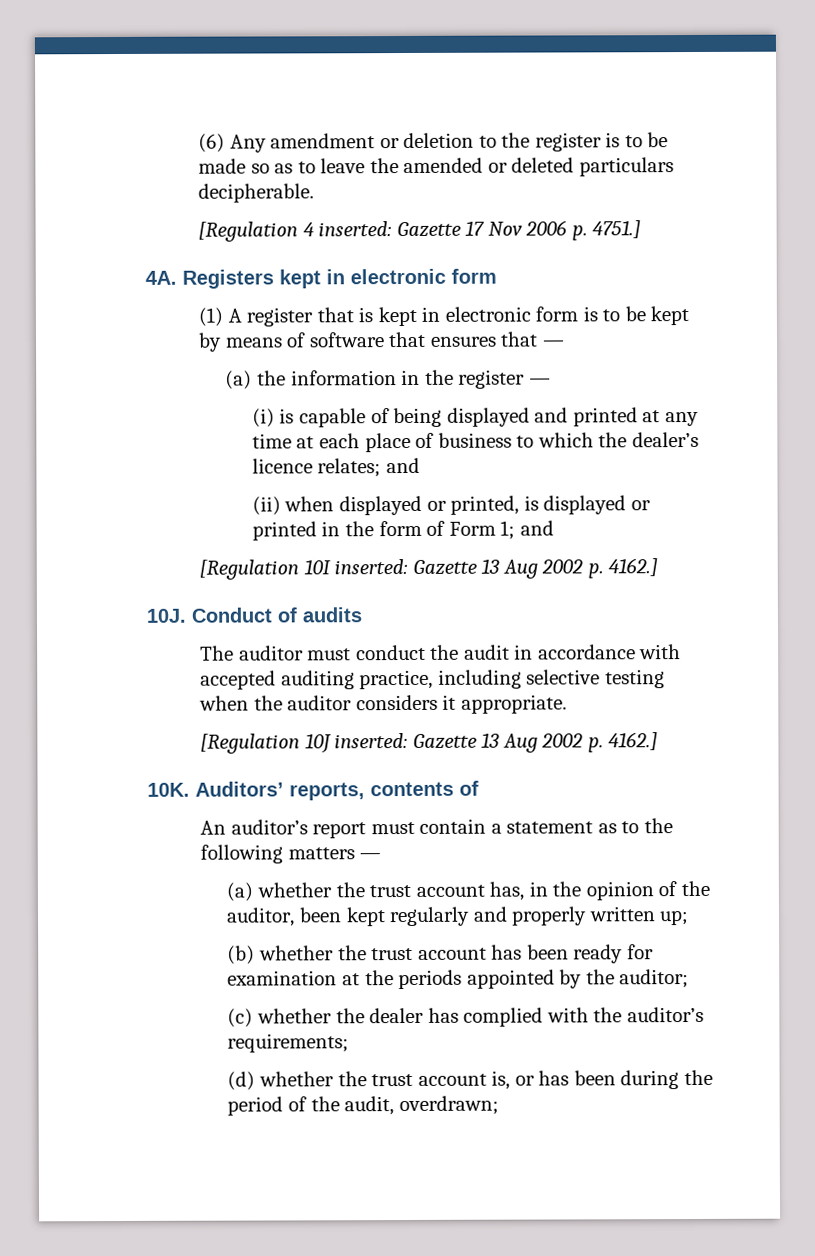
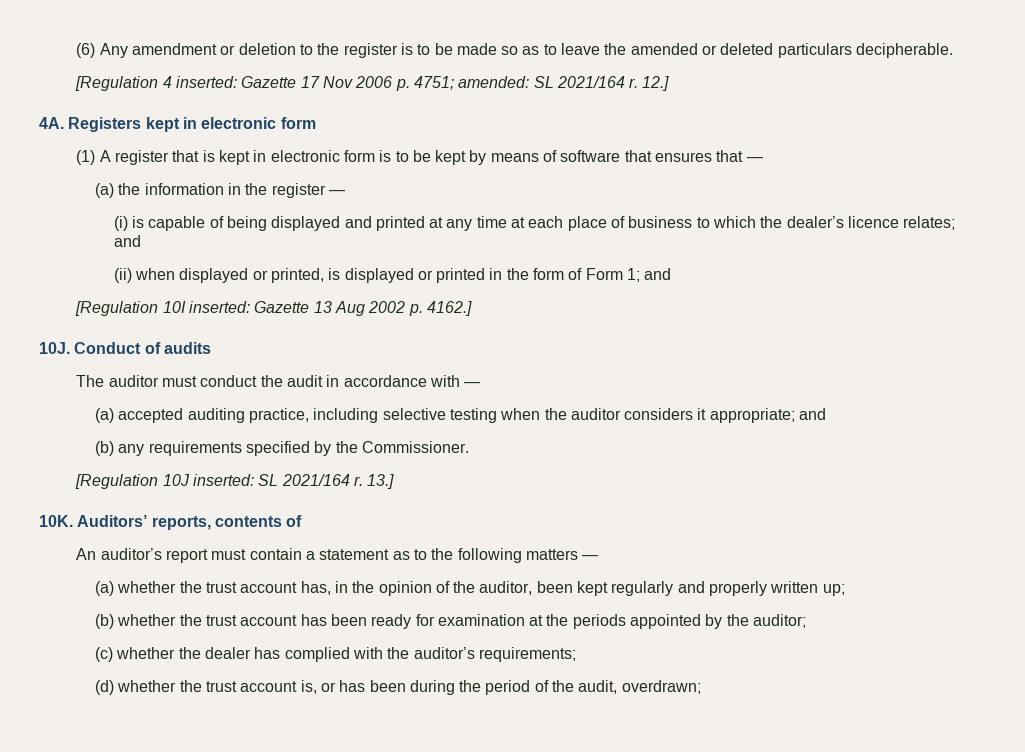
[592,220,642,239] 4751.] -> [413,76,670,91] 4751; amended: SL 2021/164 r. 12.]
(682, 652) none -> [464,382,481,387] [94,408,114,423] — // (a)
[460,694,567,714] [199,732,659,754] appropriate. // [Regulation 10J inserted: Gazette 13 Aug 2002 p. 4162.] -> [709,408,827,423] [94,441,469,456] [75,474,395,489] appropriate; and // (b) any requirements specified by the Commissioner. // [Regulation 10J inserted: SL 2021/164 r. 13.]

